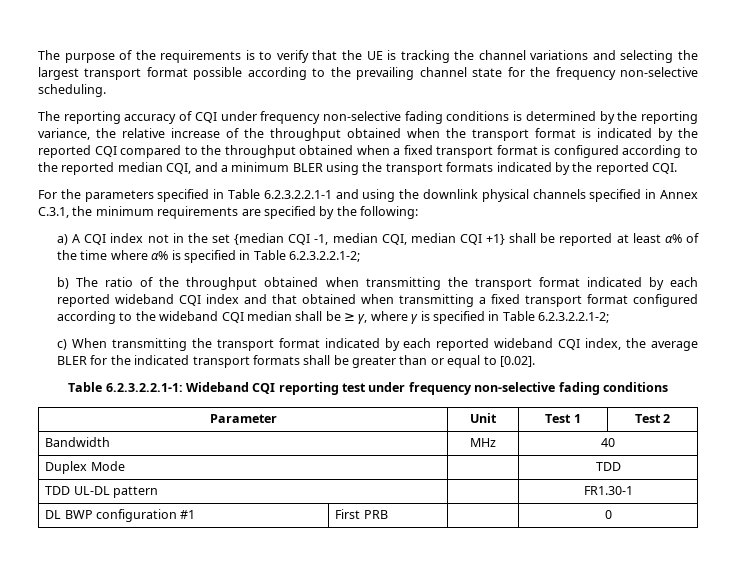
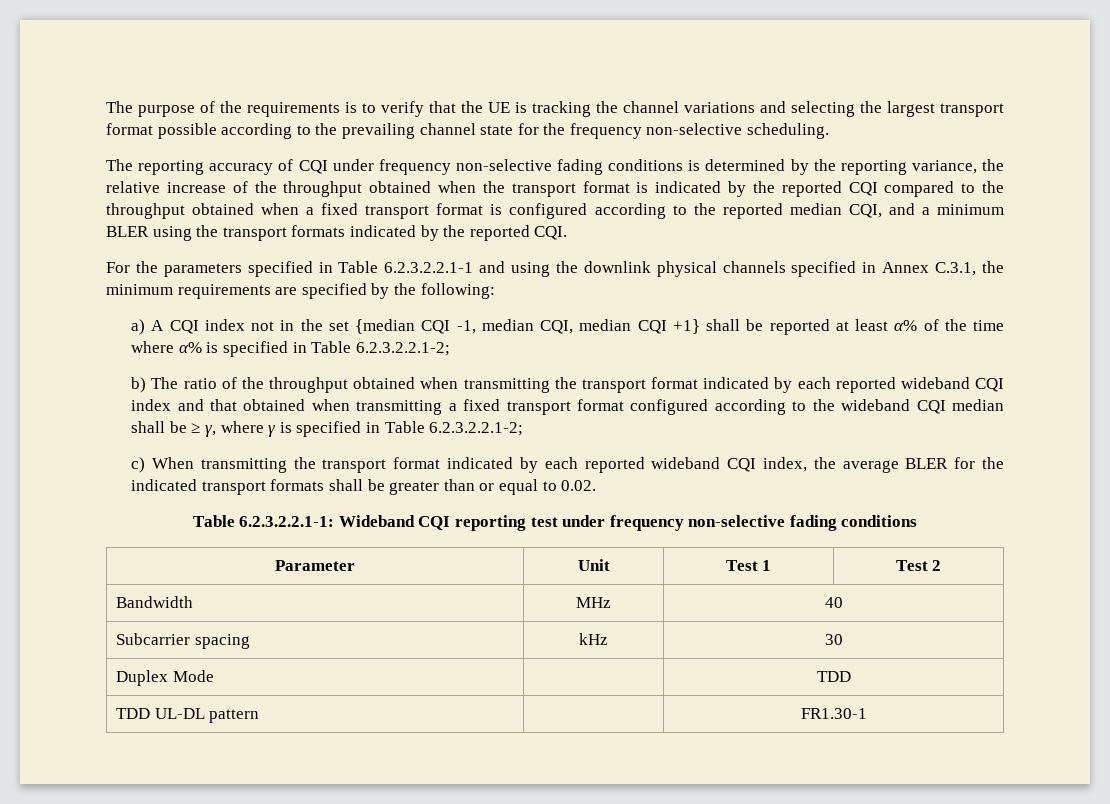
[499,356,535,367] [0.02]. -> [561,480,597,491] 0.02.
(615, 442) none -> [115,633,250,649] [579,633,608,645] [824,634,843,645] // Subcarrier spacing | kHz | 30
[45,509,196,522] [335,509,388,519] [604,510,612,519] // DL BWP configuration #1 | First PRB | | 0 -> (867, 713) none

